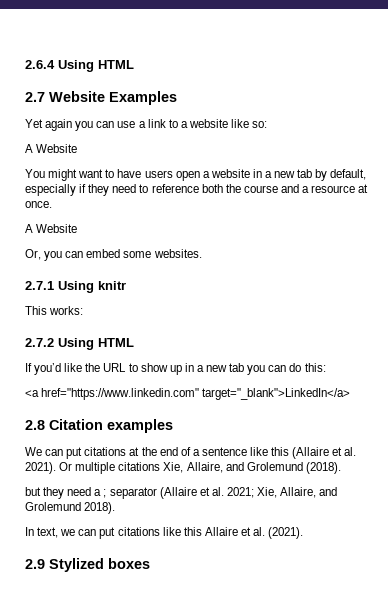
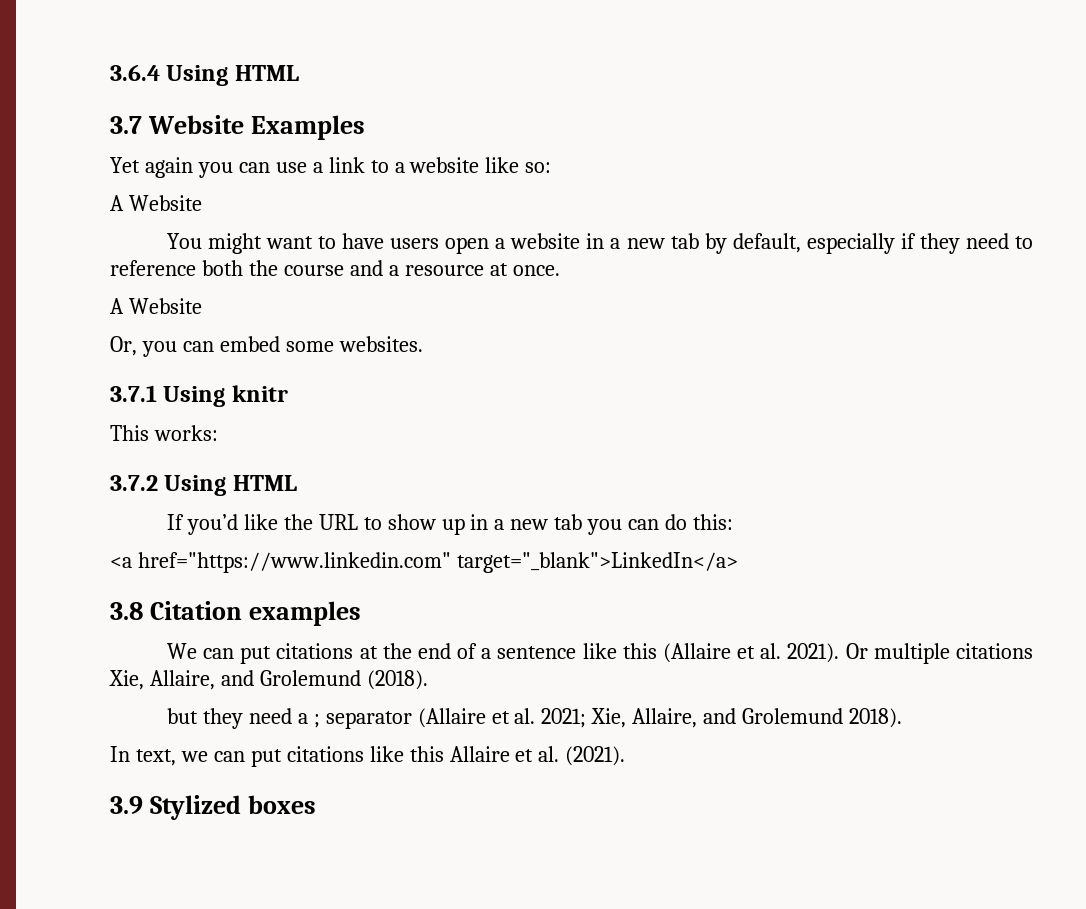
[25,60,134,72] [25,92,45,102] 2.6.4 Using HTML // 2.7 -> [110,64,299,86] [110,116,142,134] 3.6.4 Using HTML // 3.7
[25,281,54,290] 2.7.1 -> [110,385,157,402] 3.7.1
[25,338,54,347] 2.7.2 -> [110,475,158,491] 3.7.2
[25,420,45,430] 2.8 -> [110,602,143,620] 3.8
[25,559,45,569] 2.9 -> [110,796,143,814] 3.9

